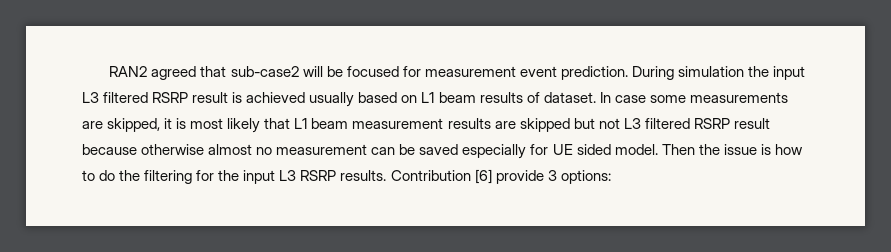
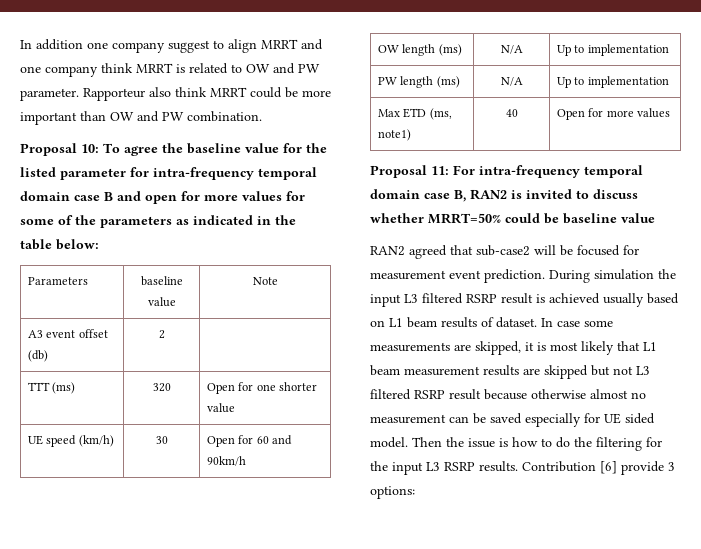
(109, 71) none -> [20,39,323,53] [20,63,320,77] [20,87,331,101] [20,111,262,125] [20,143,327,156] [20,167,317,180] [20,191,305,204] [20,215,296,228] [20,239,99,250] [28,277,89,285] [140,276,183,286] [147,297,176,307] [252,277,278,285] [28,329,108,338] [28,350,49,362] [158,330,165,339] [28,382,76,394] [152,383,171,392] [207,382,318,394] [207,403,236,413] [28,435,114,447] [155,436,168,444] [207,435,293,447] [207,456,247,466] [378,44,462,56] [500,45,523,54] [557,44,669,56] [378,76,460,88] [500,77,523,86] [557,76,669,88] [378,108,452,120] [378,129,412,141] [505,109,518,117] [557,108,671,120] [370,165,643,178] [370,189,638,202] [370,213,655,224] In addition one company suggest to align MRRT and one company think MRRT is related to OW and PW parameter. Rapporteur also think MRRT could be more important than OW and PW combination. // Proposal 10: To agree the baseline value for the listed parameter for intra-frequency temporal domain case B and open for more values for some of the parameters as indicated in the table below: // Parameters | baseline value | Note // A3 event offset (db) | 2 | // TTT (ms) | 320 | Open for one shorter value // UE speed (km/h) | 30 | Open for 60 and 90km/h // OW length (ms) | N/A | Up to implementation // PW length (ms) | N/A | Up to implementation // Max ETD (ms, note1) | 40 | Open for more values // Proposal 11: For intra-frequency temporal domain case B, RAN2 is invited to discuss whether MRRT=50% could be baseline value //

